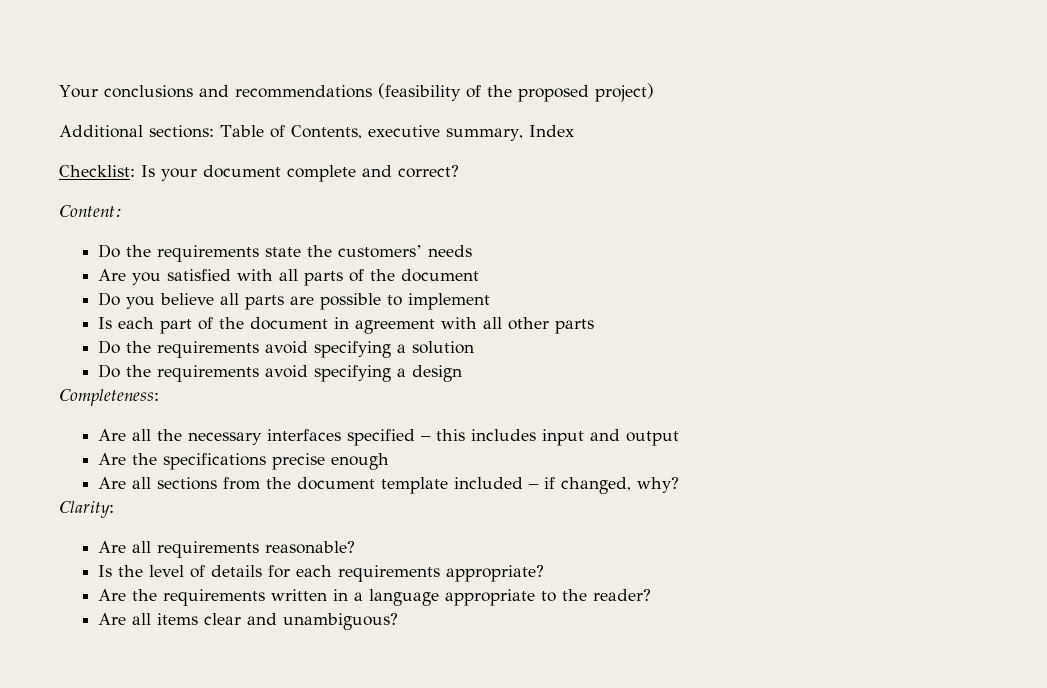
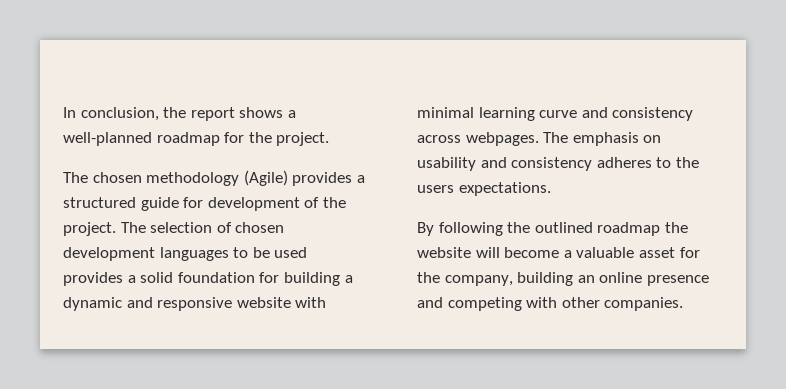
[59,83,654,102] [59,125,574,141] [59,165,459,182] [59,205,122,217] [98,244,473,262] [98,269,480,286] [98,292,491,310] [98,317,595,334] [98,340,475,358] [98,364,463,382] [59,389,159,406] [98,429,680,446] [98,453,390,470] [98,477,680,494] [59,501,114,518] [98,541,356,558] [98,565,545,582] [98,589,652,606] [98,613,399,630] Your conclusions and recommendations (feasibility of the proposed project) // Additional sections: Table of Contents, executive summary, Index // Checklist: Is your document complete and correct? // Content: // Do the requirements state the customers’ needs // Are you satisfied with all parts of the document // Do you believe all parts are possible to implement // Is each part of the document in agreement with all other parts // Do the requirements avoid specifying a solution // Do the requirements avoid specifying a design // Completeness: // Are all the necessary interfaces specified – this includes input and output // Are the specifications precise enough // Are all sections from the document template included – if changed, why? // Clarity: // Are all requirements reasonable? // Is the level of details for each requirements appropriate? // Are the requirements written in a language appropriate to the reader? // Are all items clear and unambiguous? -> [63,107,296,121] [63,132,330,146] [63,170,365,186] [63,197,346,211] [63,222,285,236] [63,247,308,261] [63,272,353,286] [63,297,327,311] [417,107,694,121] [417,132,662,146] [417,157,699,171] [417,182,551,196] [417,222,688,236] [417,247,700,258] [417,272,709,286] [417,297,684,311] In conclusion, the report shows a well-planned roadmap for the project. // The chosen methodology (Agile) provides a structured guide for development of the project. The selection of chosen development languages to be used provides a solid foundation for building a dynamic and responsive website with minimal learning curve and consistency across webpages. The emphasis on usability and consistency adheres to the users expectations. // By following the outlined roadmap the website will become a valuable asset for the company, building an online presence and competing with other companies.

